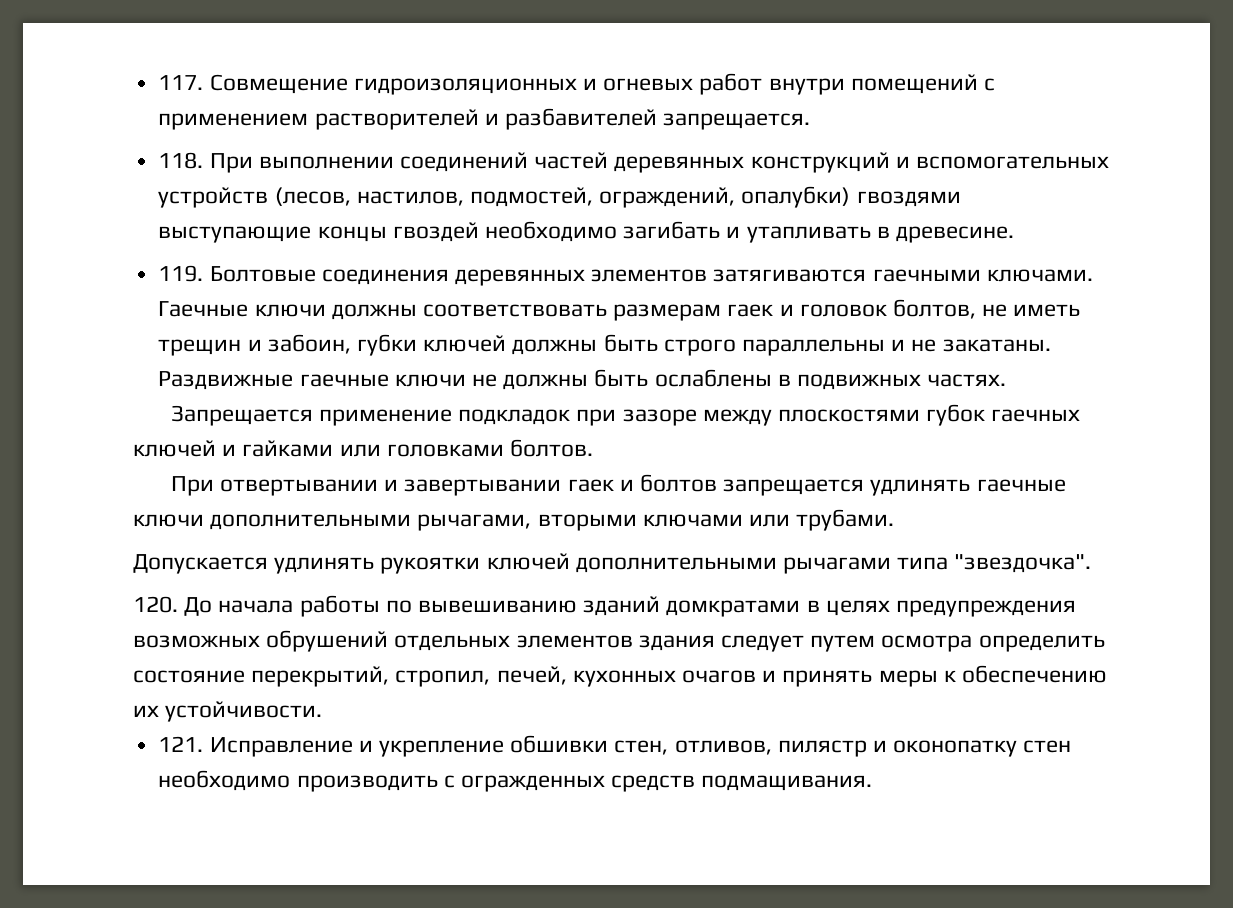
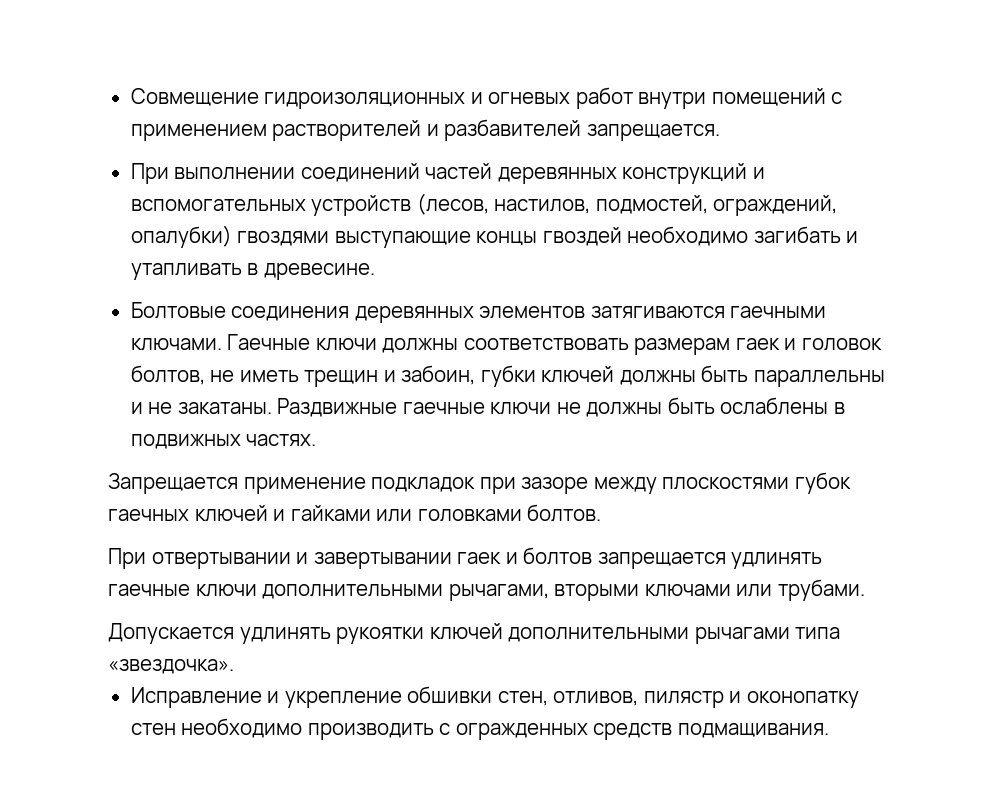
[158,75,204,90] 117. -> (130, 97) none
[158,152,204,169] 118. -> (720, 132) none
[158,265,204,282] 119. -> (375, 271) none
[663,339,736,356] строго -> (749, 373) none
[954,554,1092,573] [133,595,1077,617] [133,630,1105,652] [133,665,1108,687] [133,701,323,722] [158,736,204,752] "звездочка". // 120. До начала работы по вывешиванию зданий домкратами в целях предупреждения возможных обрушений отдельных элементов здания следует путем осмотра определить состояние перекрытий, стропил, печей, кухонных очагов и принять меры к обеспечению их устойчивости. // 121. -> [108,659,234,674] «звездочка». //

